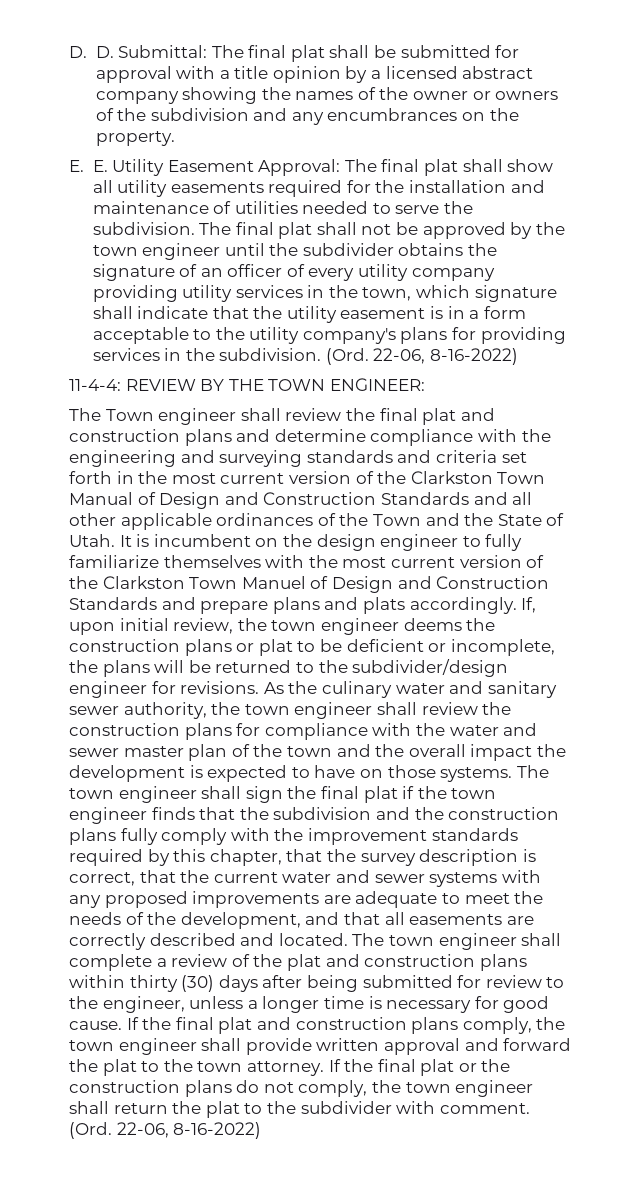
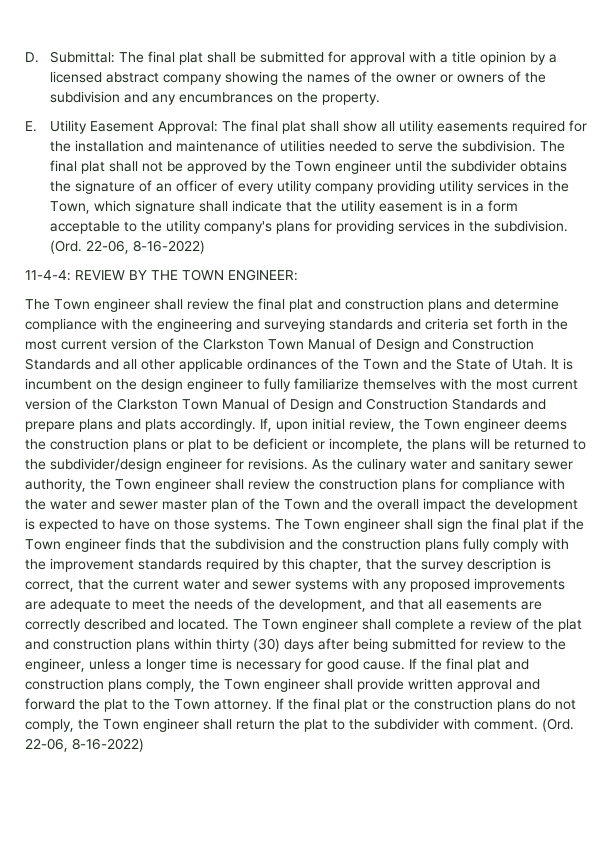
[69,46,114,58] D. D. -> [25,52,39,63] D.
[92,160,108,172] E. -> (37, 126) none
[92,245,138,256] town -> [294,161,331,172] Town
[362,287,412,301] town, -> [49,201,90,214] Town,
[241,576,306,589] Manuel -> [222,399,269,410] Manual
[271,620,317,631] town -> [424,419,460,430] Town
[244,704,290,715] town -> [115,479,151,490] Town
[286,746,332,757] town -> [284,499,320,510] Town
[69,788,114,799] town -> [304,519,340,530] Town
[451,788,497,799] town -> [25,539,61,550] Town
[388,935,434,946] town -> [262,619,298,630] Town
[69,1040,114,1051] town -> [224,679,260,690] Town
[197,1061,243,1072] town -> [174,699,210,710] Town
[405,1082,451,1093] town -> [103,719,139,730] Town

